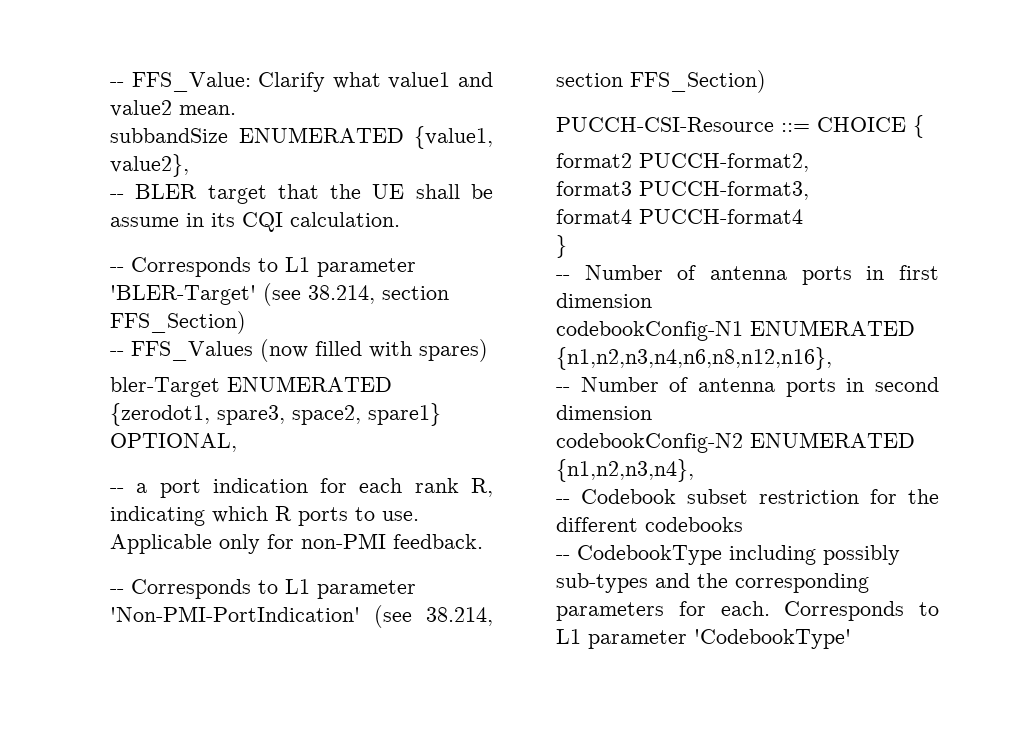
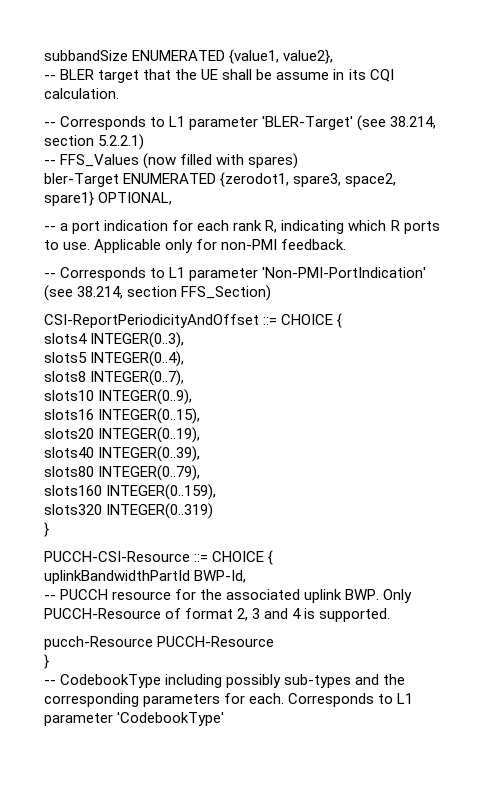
[110,72,493,92] [110,100,236,117] -- FFS_Value: Clarify what value1 and value2 mean. // -> (44, 55) none
[110,311,246,334] FFS_Section) -> [98,134,145,150] 5.2.2.1)
[556,115,924,138] [556,153,809,172] [556,181,809,200] [556,209,803,224] [556,235,567,258] [556,265,939,285] [556,293,652,308] [556,320,915,341] [556,347,832,370] [556,377,939,397] [556,405,652,420] [556,432,915,453] [556,459,694,482] [556,489,939,504] [556,517,743,532] PUCCH-CSI-Resource ::= CHOICE { // format2 PUCCH-format2, // format3 PUCCH-format3, // format4 PUCCH-format4 // } // -- Number of antenna ports in first dimension // codebookConfig-N1 ENUMERATED {n1,n2,n3,n4,n6,n8,n12,n16}, // -- Number of antenna ports in second dimension // codebookConfig-N2 ENUMERATED {n1,n2,n3,n4}, // -- Codebook subset restriction for the different codebooks -> [44,313,343,328] [44,332,185,348] [44,351,185,367] [44,370,185,386] [44,389,193,405] [44,408,201,424] [44,427,201,443] [44,446,201,462] [44,465,201,481] [44,484,217,500] [44,503,214,519] [44,522,49,537] [44,550,274,565] [44,570,247,584] [44,589,413,603] [44,608,391,622] [44,636,275,650] [44,654,49,669] CSI-ReportPeriodicityAndOffset ::= CHOICE { // slots4 INTEGER(0..3), // slots5 INTEGER(0..4), // slots8 INTEGER(0..7), // slots10 INTEGER(0..9), // slots16 INTEGER(0..15), // slots20 INTEGER(0..19), // slots40 INTEGER(0..39), // slots80 INTEGER(0..79), // slots160 INTEGER(0..159), // slots320 INTEGER(0..319) // } // PUCCH-CSI-Resource ::= CHOICE { // uplinkBandwidthPartId BWP-Id, // -- PUCCH resource for the associated uplink BWP. Only PUCCH-Resource of format 2, 3 and 4 is supported. // pucch-Resource PUCCH-Resource // }

